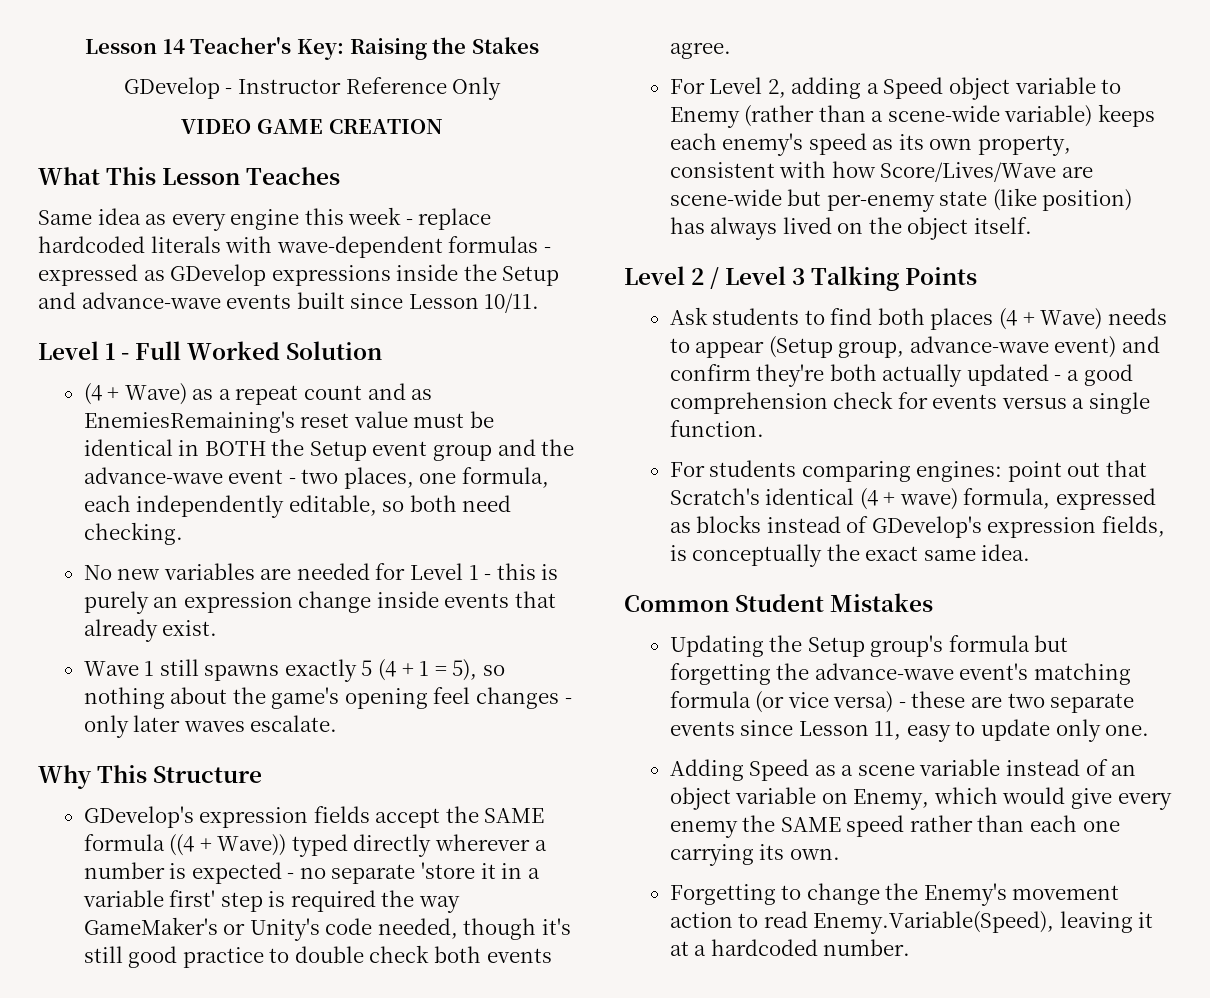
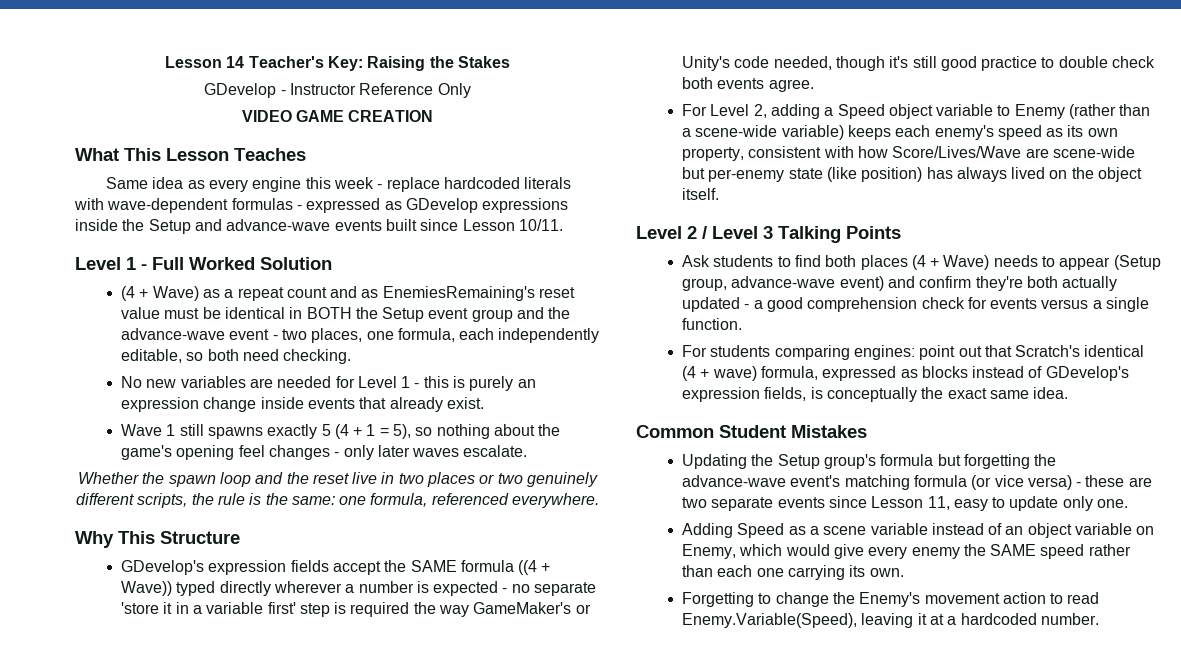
(338, 723) none -> [77,472,599,487] [75,493,600,508] // Whether the spawn loop and the reset live in two places or two genuinely different scripts, the rule is the same: one formula, referenced everywhere.

